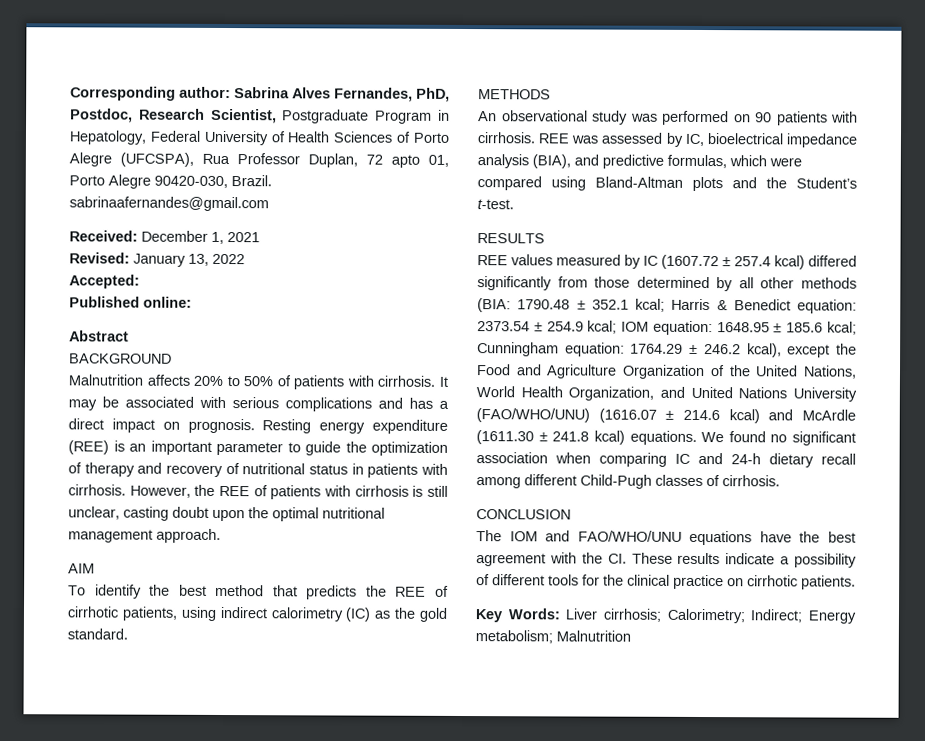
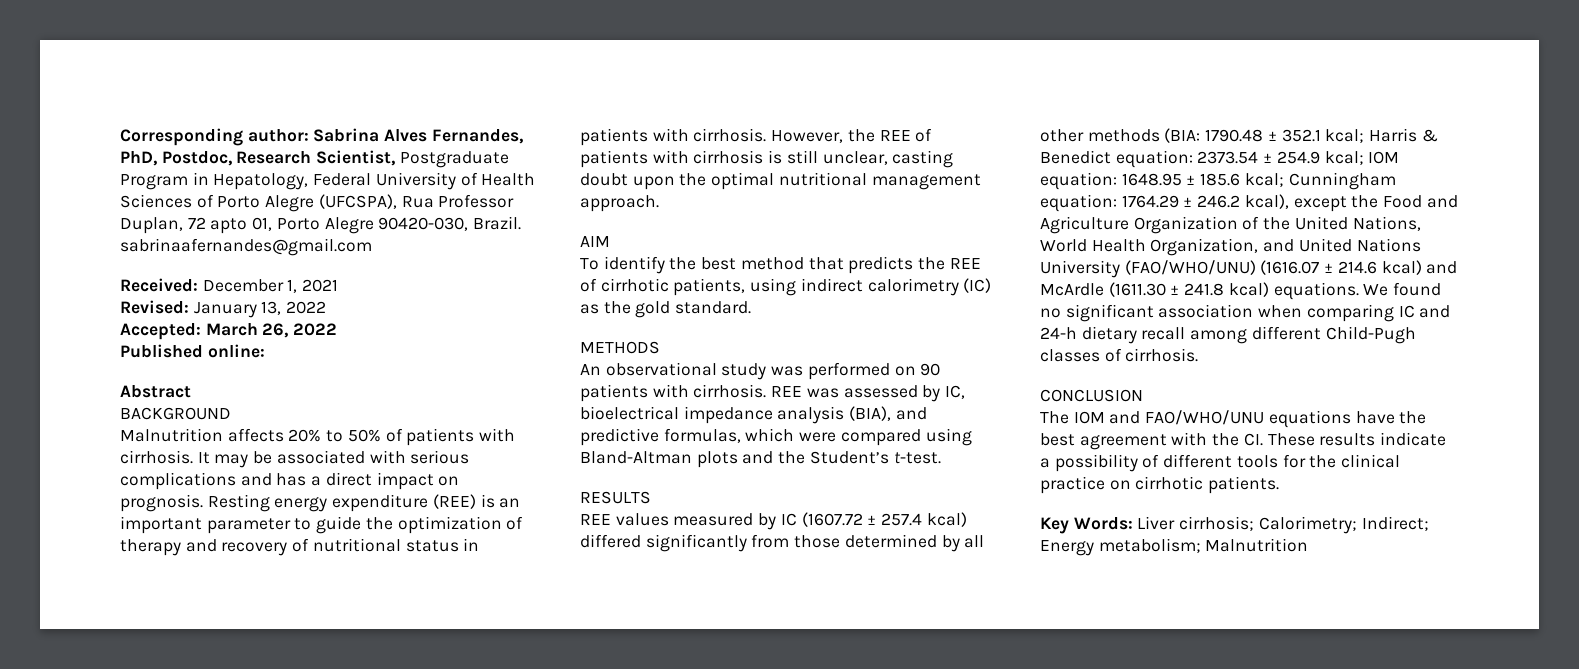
(140, 281) none -> [205,323,338,338] March 26, 2022

